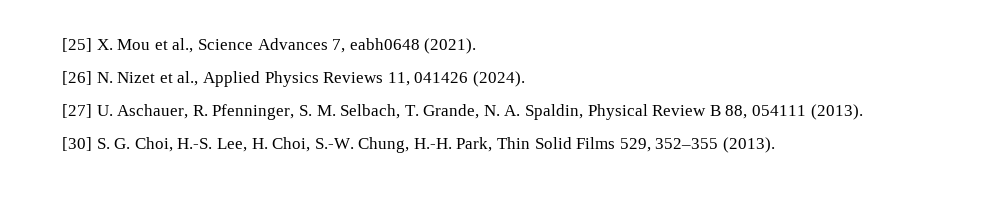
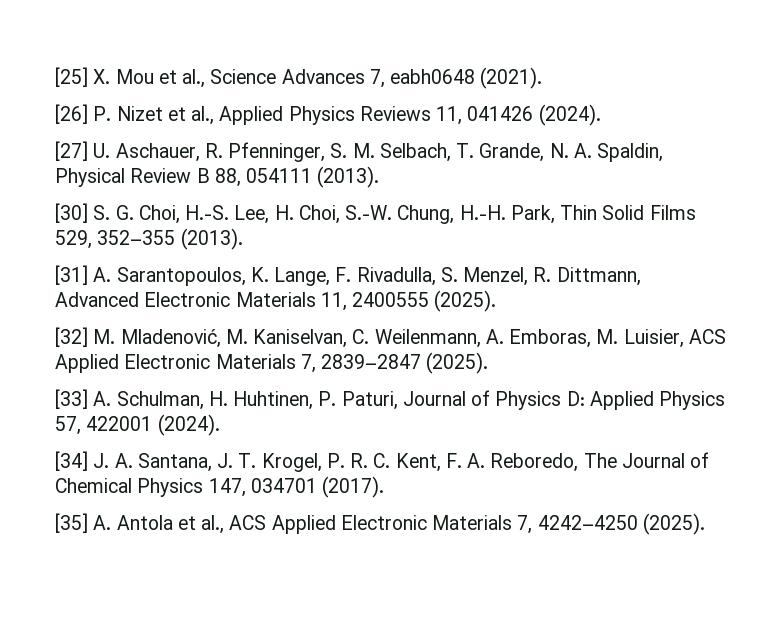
[96,72,113,83] N. -> [93,106,112,121] P.
(776, 145) none -> [55,265,641,286] [55,290,497,312] [55,327,726,348] [55,352,489,374] [55,389,726,410] [55,414,220,436] [55,451,710,472] [55,476,385,498] [55,513,705,535] // [31] A. Sarantopoulos, K. Lange, F. Rivadulla, S. Menzel, R. Dittmann, Advanced Electronic Materials 11, 2400555 (2025). // [32] M. Mladenović, M. Kaniselvan, C. Weilenmann, A. Emboras, M. Luisier, ACS Applied Electronic Materials 7, 2839–2847 (2025). // [33] A. Schulman, H. Huhtinen, P. Paturi, Journal of Physics D: Applied Physics 57, 422001 (2024). // [34] J. A. Santana, J. T. Krogel, P. R. C. Kent, F. A. Reboredo, The Journal of Chemical Physics 147, 034701 (2017). // [35] A. Antola et al., ACS Applied Electronic Materials 7, 4242–4250 (2025).

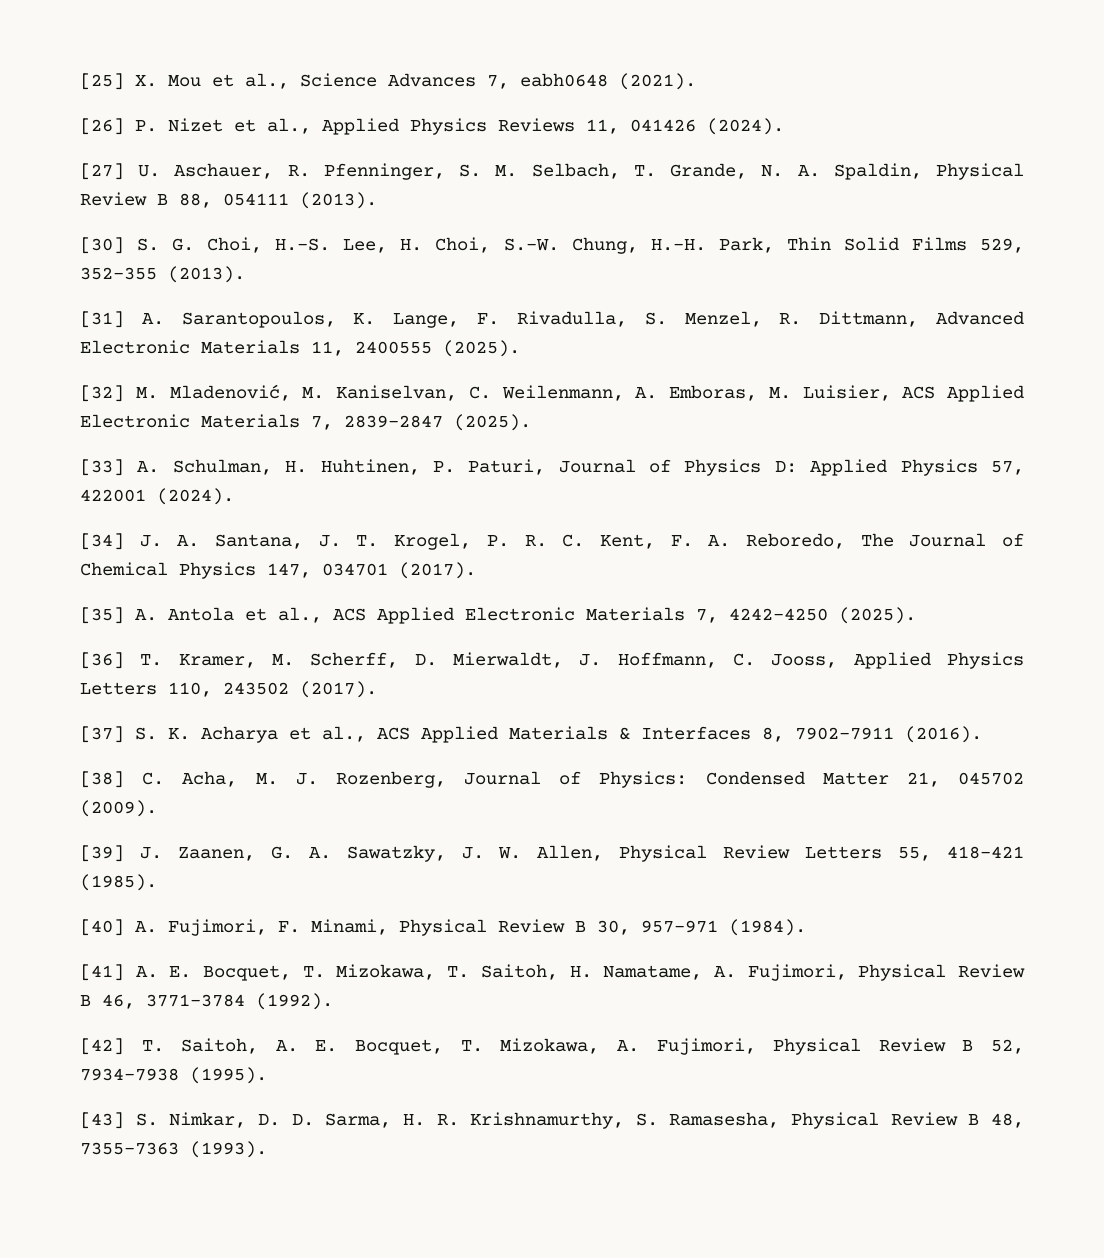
(705, 524) none -> [80,652,1024,669] [80,681,377,698] [80,726,982,743] [80,771,1024,788] [80,800,157,817] [80,845,1024,862] [80,874,157,891] [80,919,806,936] [80,964,1025,981] [80,993,333,1010] [80,1038,1025,1055] [80,1067,267,1084] [80,1112,1024,1129] [80,1141,267,1158] // [36] T. Kramer, M. Scherff, D. Mierwaldt, J. Hoffmann, C. Jooss, Applied Physics Letters 110, 243502 (2017). // [37] S. K. Acharya et al., ACS Applied Materials & Interfaces 8, 7902–7911 (2016). // [38] C. Acha, M. J. Rozenberg, Journal of Physics: Condensed Matter 21, 045702 (2009). // [39] J. Zaanen, G. A. Sawatzky, J. W. Allen, Physical Review Letters 55, 418–421 (1985). // [40] A. Fujimori, F. Minami, Physical Review B 30, 957–971 (1984). // [41] A. E. Bocquet, T. Mizokawa, T. Saitoh, H. Namatame, A. Fujimori, Physical Review B 46, 3771–3784 (1992). // [42] T. Saitoh, A. E. Bocquet, T. Mizokawa, A. Fujimori, Physical Review B 52, 7934–7938 (1995). // [43] S. Nimkar, D. D. Sarma, H. R. Krishnamurthy, S. Ramasesha, Physical Review B 48, 7355–7363 (1993).

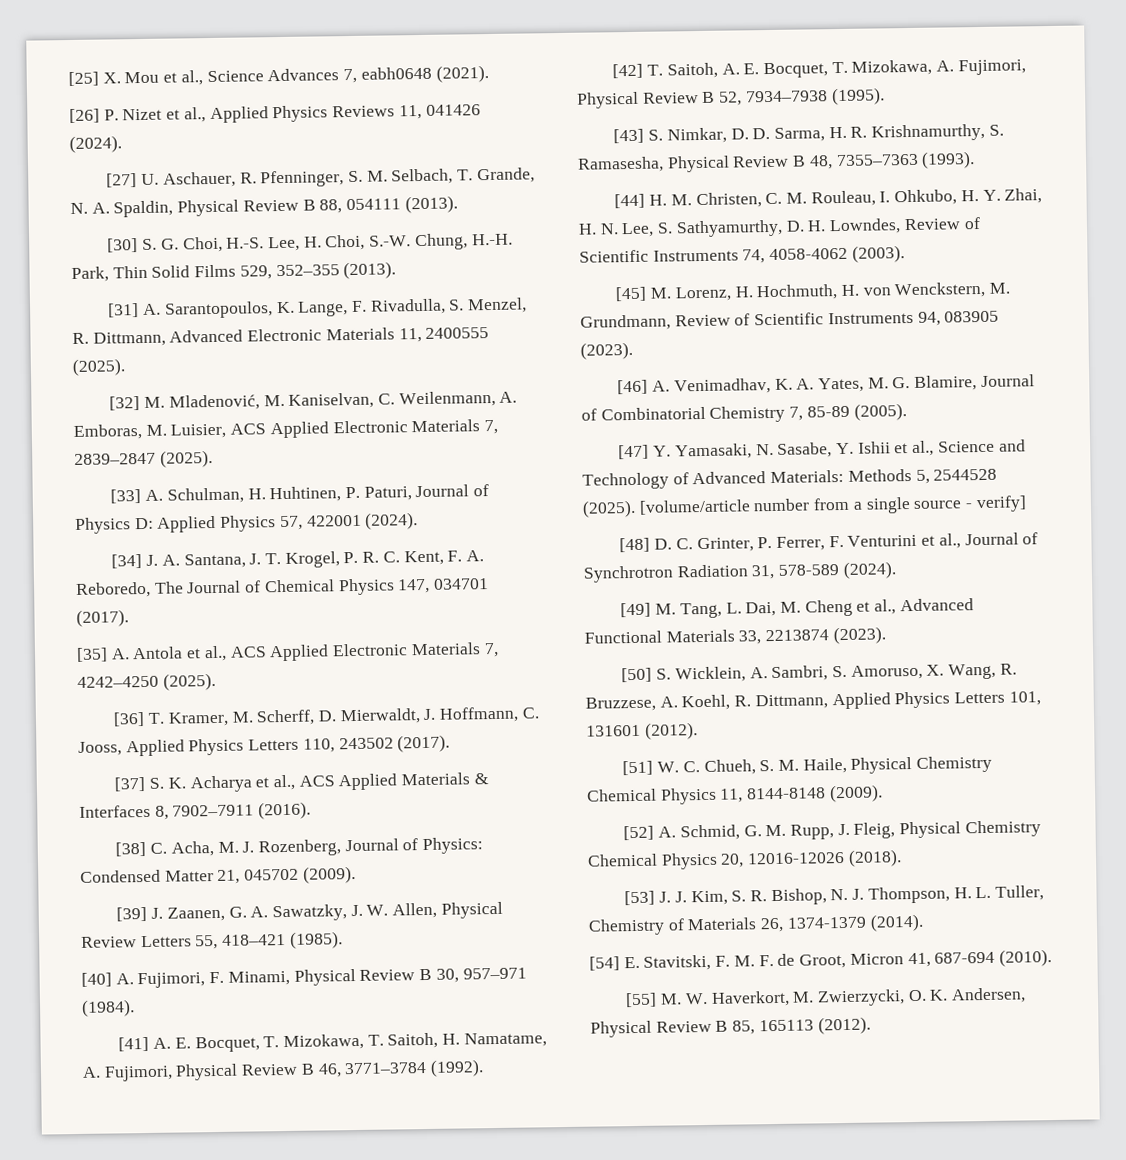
(267, 1149) none -> [614,188,1043,209] [578,216,981,238] [579,245,905,264] [615,281,1011,302] [580,310,1000,331] [580,341,633,360] [617,374,1035,395] [581,403,907,423] [618,439,1026,460] [582,468,998,490] [582,495,1027,518] [619,532,1039,553] [583,561,897,583] [620,598,974,619] [584,626,886,645] [621,663,1017,683] [585,691,1041,712] [586,722,698,740] [622,755,993,776] [587,784,883,805] [623,820,1041,841] [587,849,902,870] [624,885,1045,906] [588,913,924,936] [589,949,1052,971] [625,987,1027,1008] [590,1016,871,1038] // [44] H. M. Christen, C. M. Rouleau, I. Ohkubo, H. Y. Zhai, H. N. Lee, S. Sathyamurthy, D. H. Lowndes, Review of Scientific Instruments 74, 4058-4062 (2003). // [45] M. Lorenz, H. Hochmuth, H. von Wenckstern, M. Grundmann, Review of Scientific Instruments 94, 083905 (2023). // [46] A. Venimadhav, K. A. Yates, M. G. Blamire, Journal of Combinatorial Chemistry 7, 85-89 (2005). // [47] Y. Yamasaki, N. Sasabe, Y. Ishii et al., Science and Technology of Advanced Materials: Methods 5, 2544528 (2025). [volume/article number from a single source - verify] // [48] D. C. Grinter, P. Ferrer, F. Venturini et al., Journal of Synchrotron Radiation 31, 578-589 (2024). // [49] M. Tang, L. Dai, M. Cheng et al., Advanced Functional Materials 33, 2213874 (2023). // [50] S. Wicklein, A. Sambri, S. Amoruso, X. Wang, R. Bruzzese, A. Koehl, R. Dittmann, Applied Physics Letters 101, 131601 (2012). // [51] W. C. Chueh, S. M. Haile, Physical Chemistry Chemical Physics 11, 8144-8148 (2009). // [52] A. Schmid, G. M. Rupp, J. Fleig, Physical Chemistry Chemical Physics 20, 12016-12026 (2018). // [53] J. J. Kim, S. R. Bishop, N. J. Thompson, H. L. Tuller, Chemistry of Materials 26, 1374-1379 (2014). // [54] E. Stavitski, F. M. F. de Groot, Micron 41, 687-694 (2010). // [55] M. W. Haverkort, M. Zwierzycki, O. K. Andersen, Physical Review B 85, 165113 (2012).

